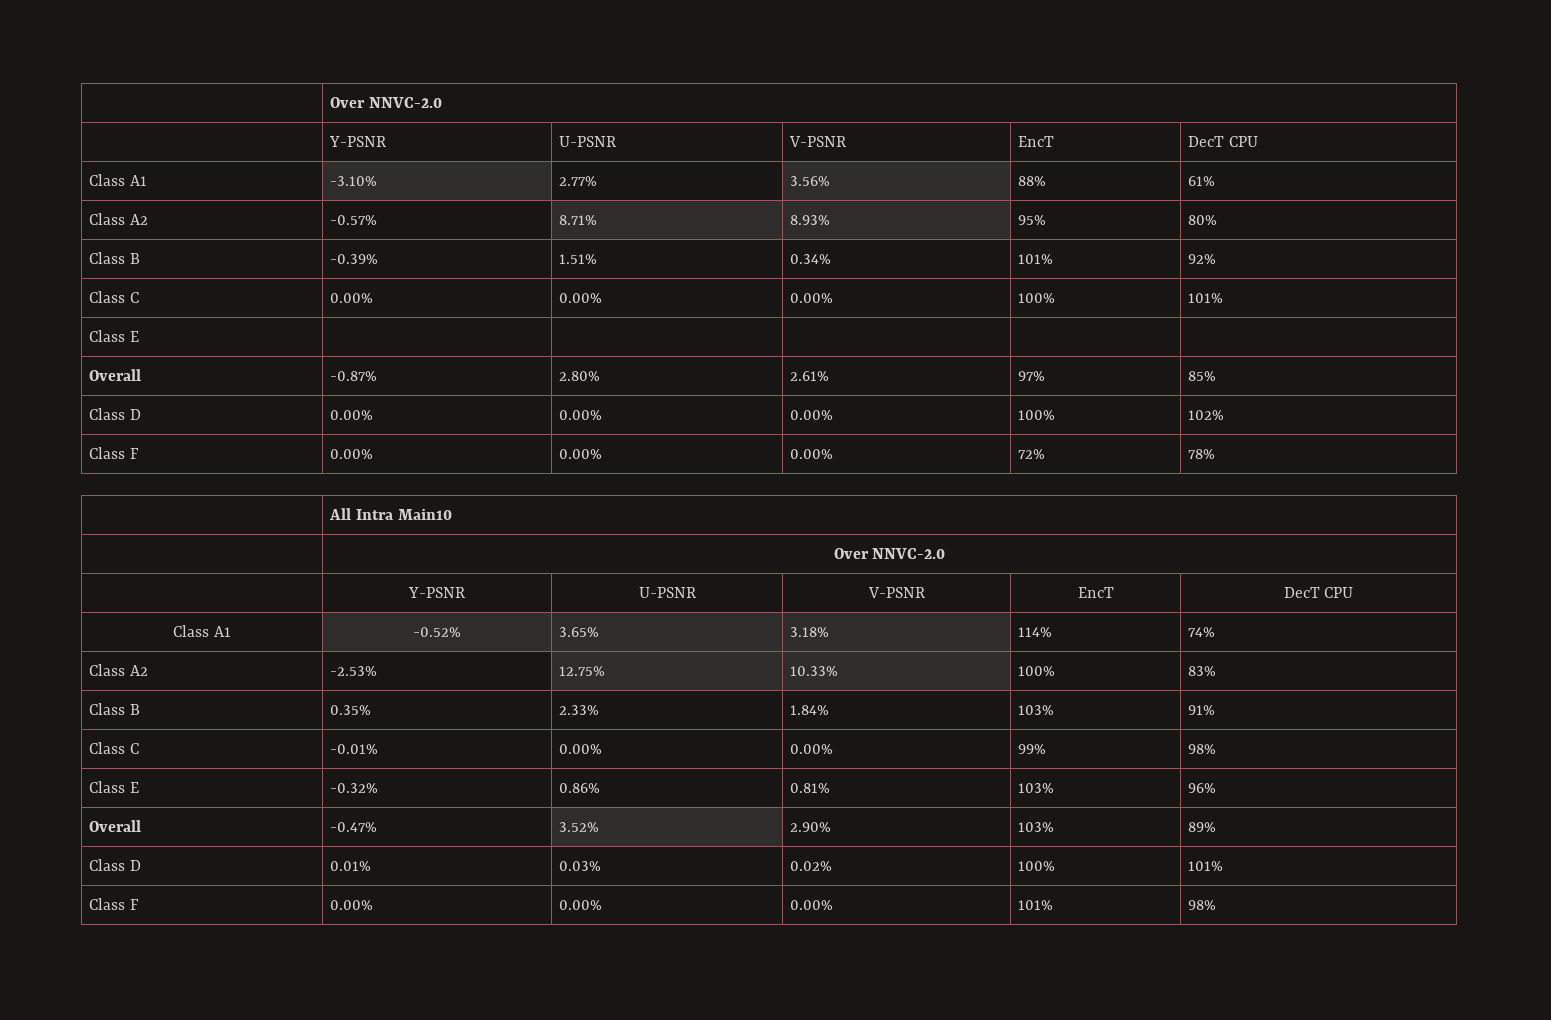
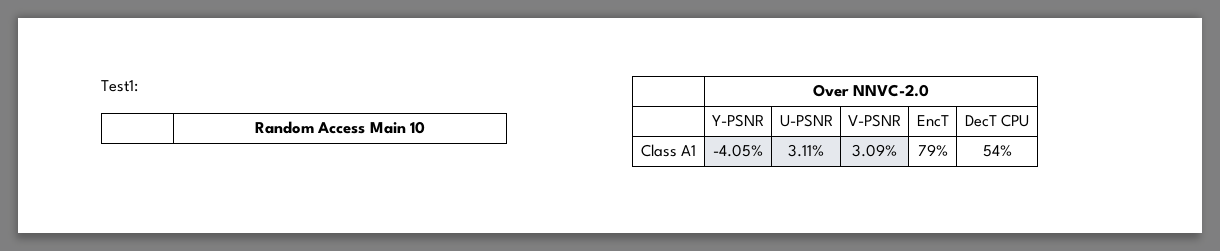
[330,97,443,108] [329,136,387,147] [559,136,617,147] [789,136,847,147] [1018,136,1055,147] [1188,136,1259,147] [89,174,148,186] [330,176,378,186] [559,176,598,186] [790,176,831,186] [1018,176,1047,186] [1188,176,1216,186] [89,213,149,225] [330,215,378,225] [559,215,598,225] [790,215,831,225] [1018,215,1047,225] [1188,215,1218,225] [89,252,141,264] [330,254,379,264] [559,254,598,264] [790,254,832,264] [1018,254,1054,264] [1188,254,1217,264] [89,291,140,303] [330,293,374,303] [559,293,603,303] [790,293,834,303] [1018,293,1056,303] [1188,293,1224,303] [89,330,140,342] [89,369,142,381] [330,371,378,381] [559,371,601,381] [790,371,830,381] [1018,371,1046,381] [1188,371,1217,381] [89,408,142,420] [330,410,374,420] [559,410,603,420] [790,410,834,420] [1018,410,1056,420] [1188,410,1225,420] [89,447,140,459] [330,449,374,459] [559,449,603,459] [790,449,834,459] [1018,449,1046,459] [1188,449,1216,459] [329,508,452,520] | Over NNVC-2.0 // | Y-PSNR | U-PSNR | V-PSNR | EncT | DecT CPU // Class A1 | -3.10% | 2.77% | 3.56% | 88% | 61% // Class A2 | -0.57% | 8.71% | 8.93% | 95% | 80% // Class B | -0.39% | 1.51% | 0.34% | 101% | 92% // Class C | 0.00% | 0.00% | 0.00% | 100% | 101% // Class E | | | | | // Overall | -0.87% | 2.80% | 2.61% | 97% | 85% // Class D | 0.00% | 0.00% | 0.00% | 100% | 102% // Class F | 0.00% | 0.00% | 0.00% | 72% | 78% // | All Intra Main10 -> [101,80,138,92] [254,121,426,134] Test1: // | Random Access Main 10
[413,627,462,637] [559,627,600,637] [790,627,830,637] [1018,627,1053,637] [1188,627,1216,637] [89,664,149,676] [330,666,378,676] [559,666,606,676] [790,666,839,676] [1018,666,1056,676] [1188,666,1217,676] [89,703,141,715] [330,705,372,715] [559,705,600,715] [790,705,830,715] [1018,705,1055,715] [1188,705,1216,715] [89,742,140,754] [330,744,379,754] [559,744,603,754] [790,744,834,754] [1018,744,1047,754] [1188,744,1217,754] [89,781,140,793] [330,783,379,793] [559,783,601,793] [790,783,831,793] [1018,783,1055,793] [1188,783,1217,793] [89,820,142,832] [330,822,378,832] [559,822,600,832] [790,822,832,832] [1018,822,1055,832] [1188,822,1217,832] [89,859,142,871] [330,861,372,871] [559,861,602,871] [790,861,833,871] [1018,861,1056,871] [1188,861,1224,871] [89,898,140,910] [330,900,374,910] [559,900,603,910] [790,900,834,910] [1018,900,1054,910] [1188,900,1217,910] -0.52% | 3.65% | 3.18% | 114% | 74% // Class A2 | -2.53% | 12.75% | 10.33% | 100% | 83% // Class B | 0.35% | 2.33% | 1.84% | 103% | 91% // Class C | -0.01% | 0.00% | 0.00% | 99% | 98% // Class E | -0.32% | 0.86% | 0.81% | 103% | 96% // Overall | -0.47% | 3.52% | 2.90% | 103% | 89% // Class D | 0.01% | 0.03% | 0.02% | 100% | 101% // Class F | 0.00% | 0.00% | 0.00% | 101% | 98% -> [713,144,763,157] [788,144,824,157] [852,144,897,157] [917,144,948,156] [982,145,1012,157] -4.05% | 3.11% | 3.09% | 79% | 54%

